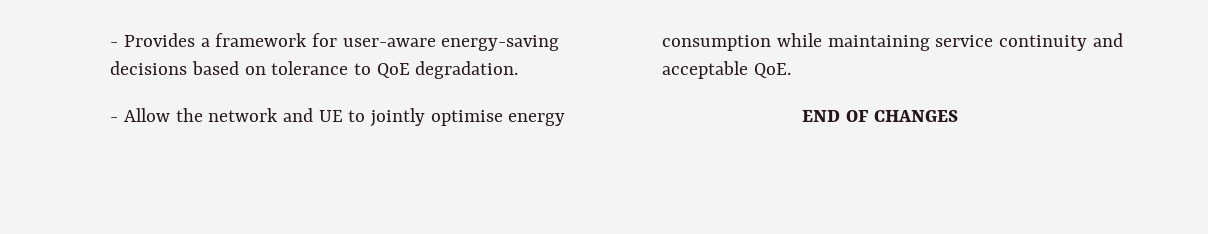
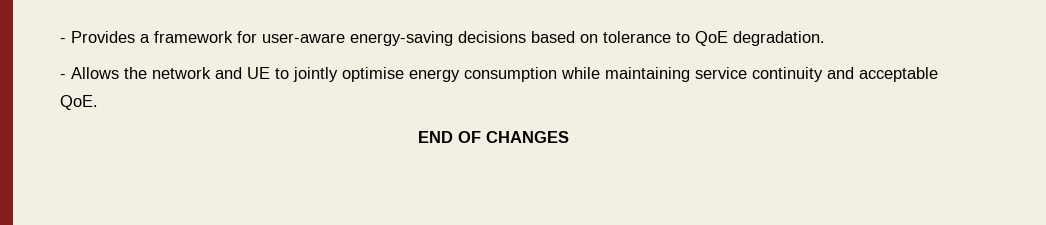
[123,108,170,122] Allow -> [71,67,120,79] Allows

